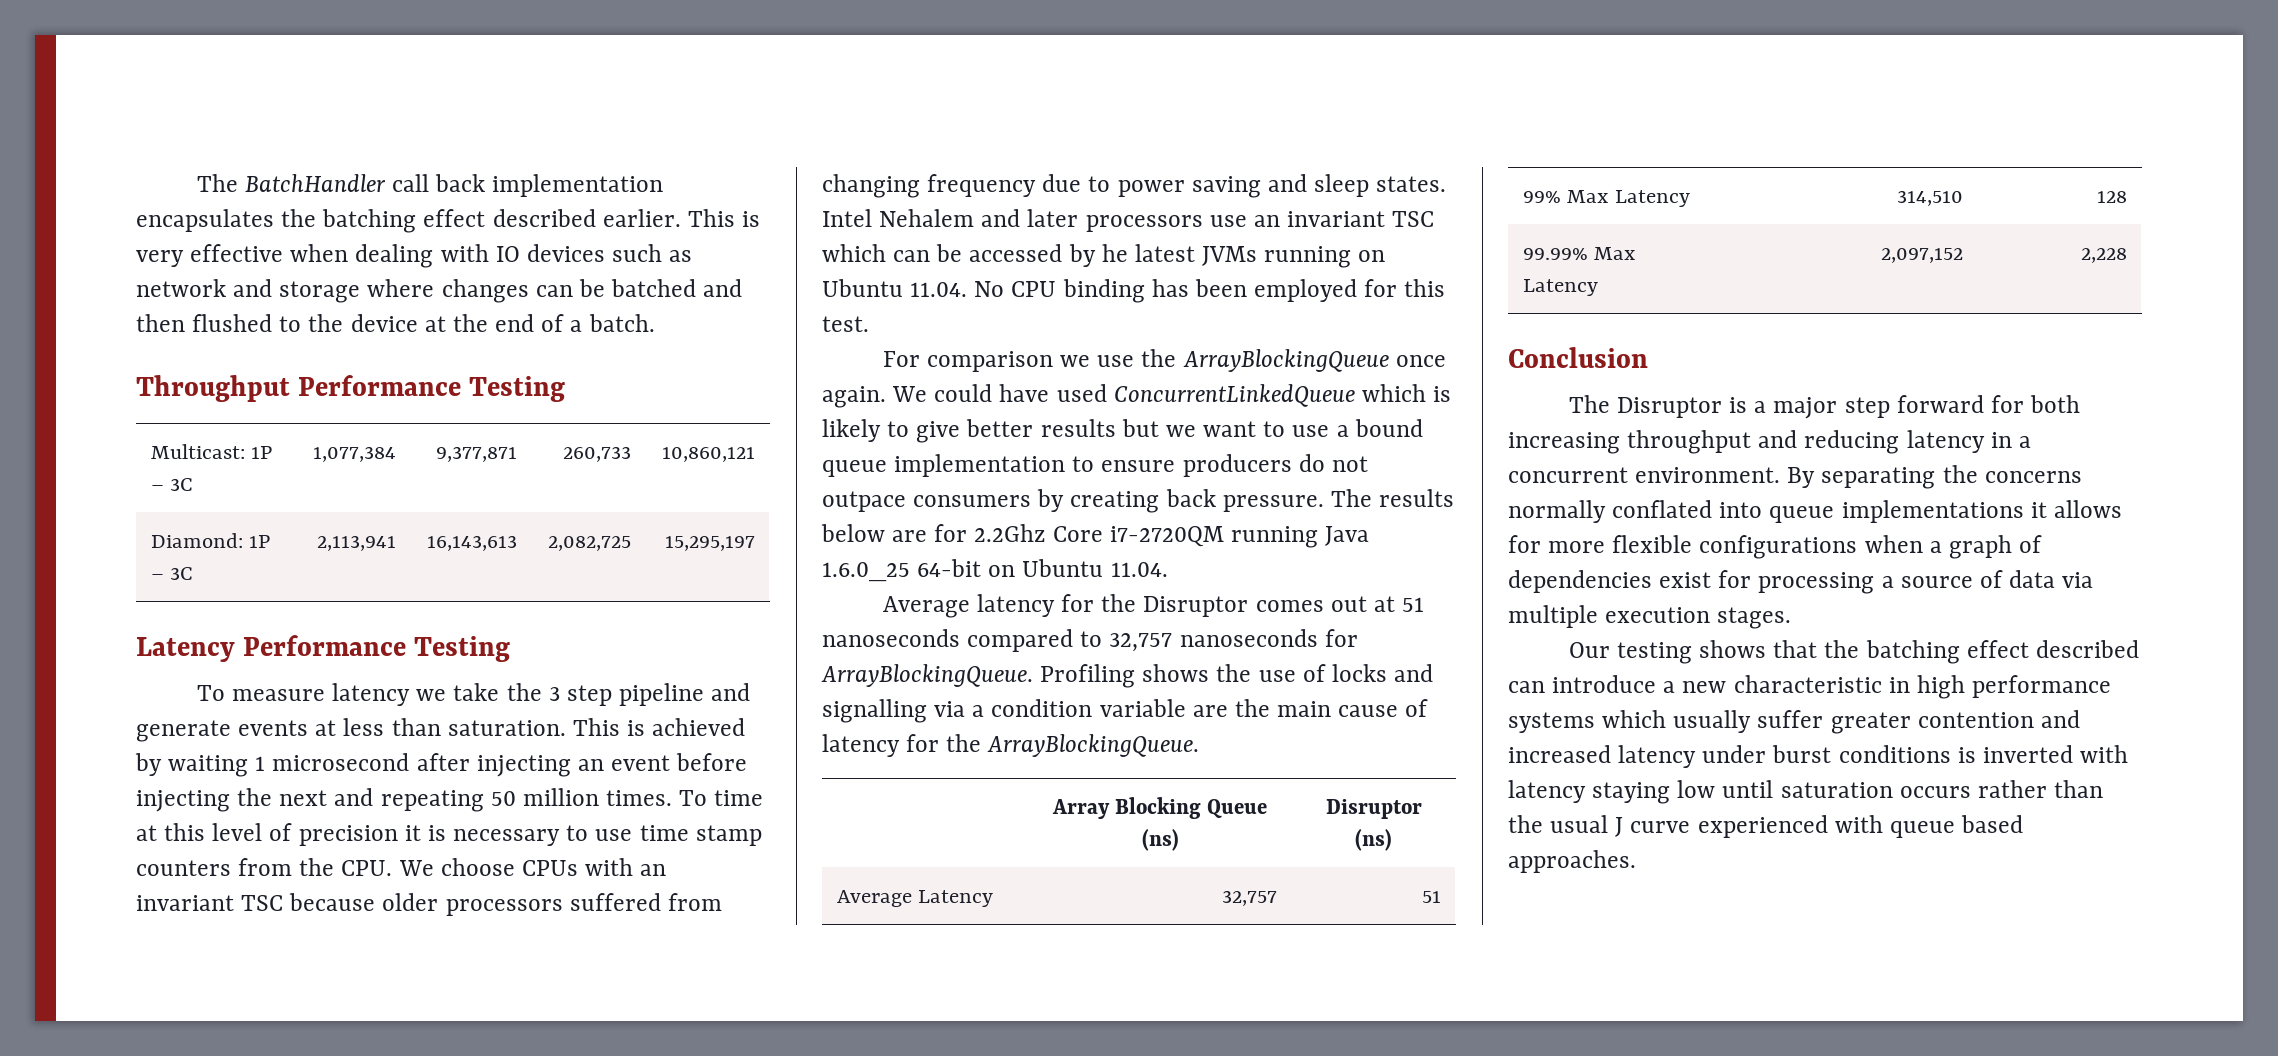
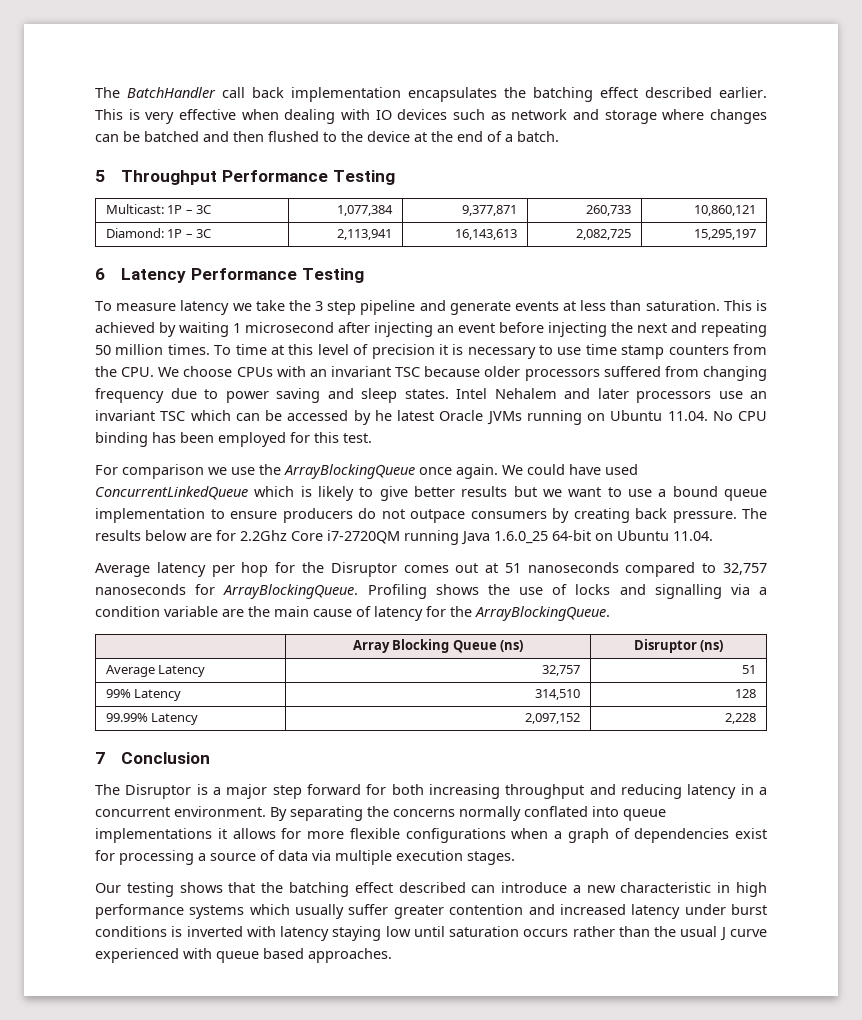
(655, 323) none -> [95,170,105,182] 5
(756, 543) none -> [95,268,105,280] 6
(1195, 253) none -> [439,410,484,421] Oracle
(1056, 605) none -> [211,562,269,577] per hop
[1567,190,1609,203] Max -> (131, 693) none
[1594,247,1636,260] Max -> (148, 717) none
(2128, 255) none -> [95,752,105,764] 7

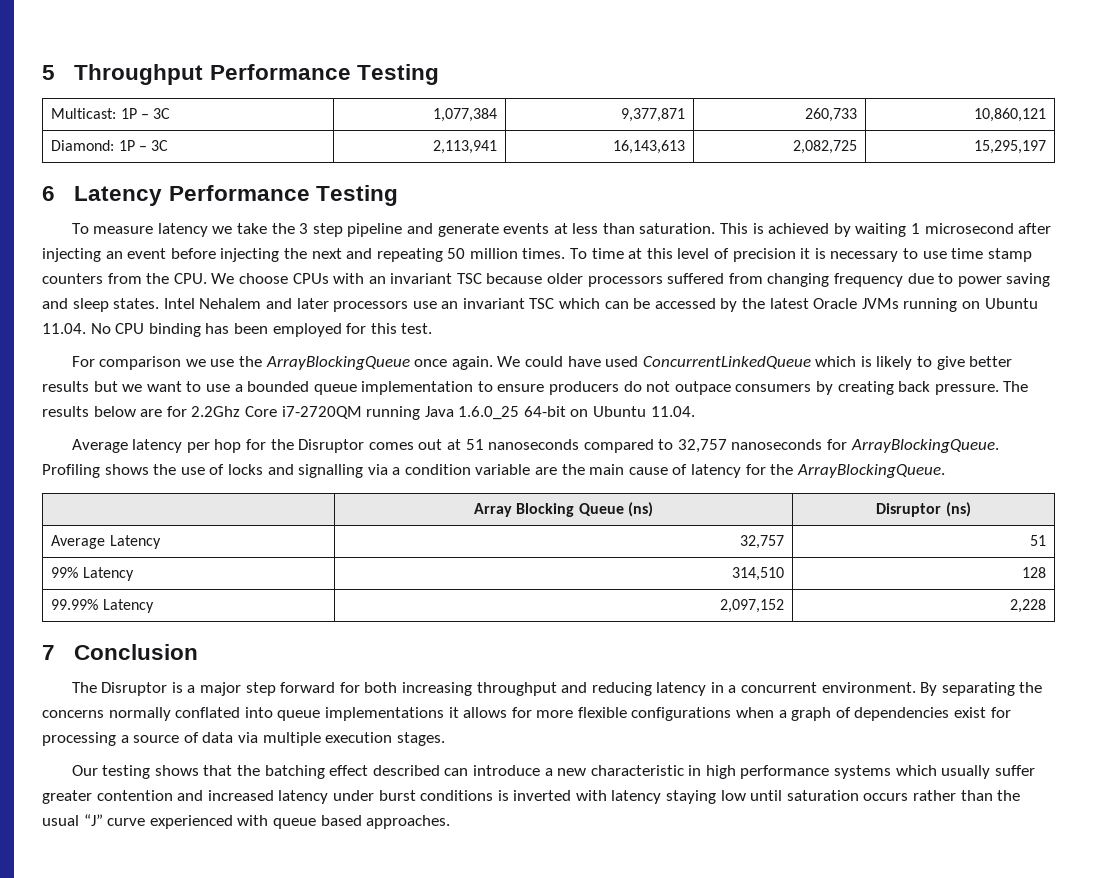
[95,87,767,102] [95,109,767,124] [95,131,559,142] The BatchHandler call back implementation encapsulates the batching effect described earlier. This is very effective when dealing with IO devices such as network and storage where changes can be batched and then flushed to the device at the end of a batch. // -> (42, 72) none
[374,410,392,421] he -> [742,298,766,309] the
[672,486,718,497] bound -> [247,381,310,392] bounded
[719,927,726,941] J -> [83,814,103,826] “J”

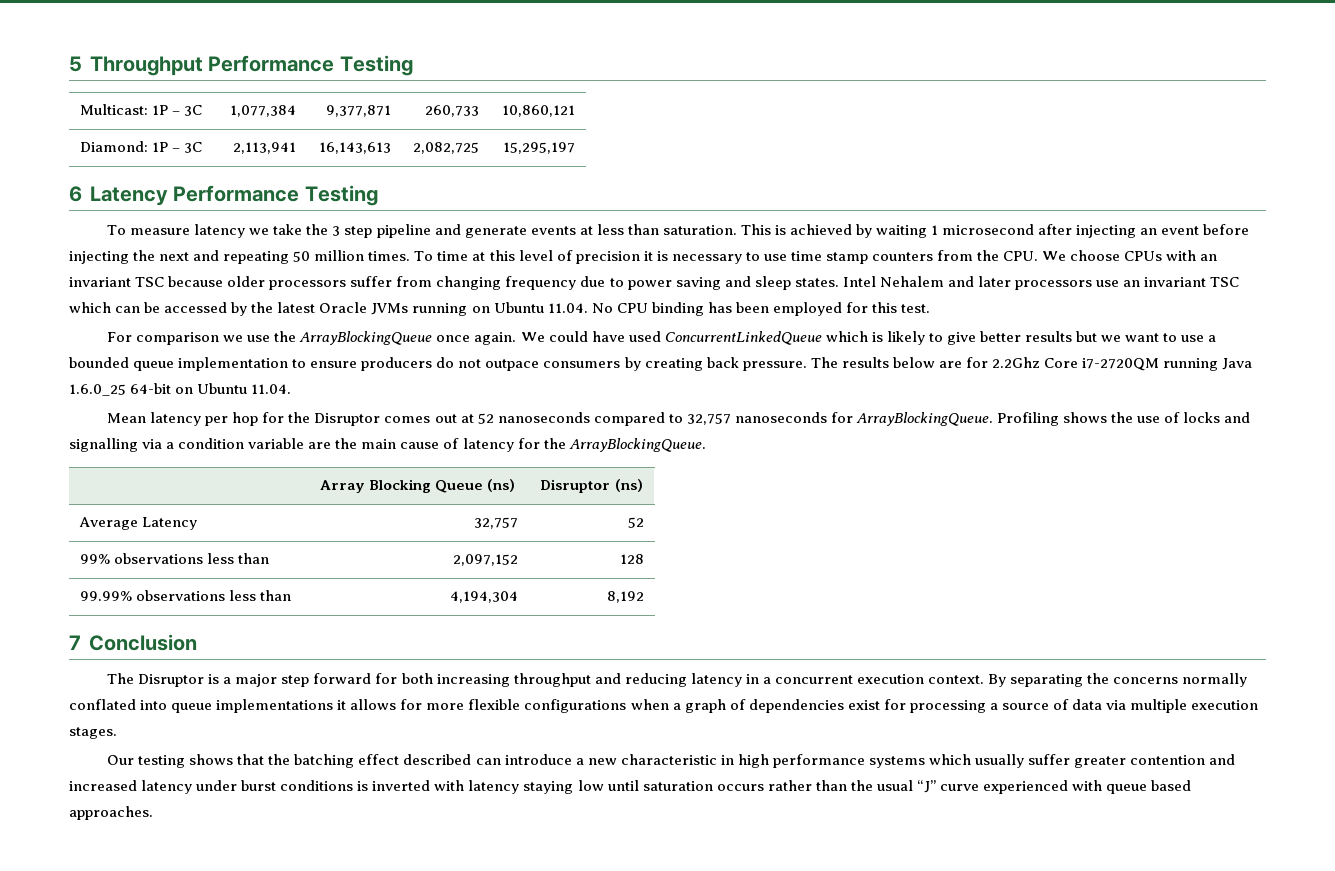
[667,273,725,284] suffered -> [350,276,393,287] suffer
[71,439,128,453] Average -> [107,413,147,423] Mean
[465,439,484,450] 51 -> [477,413,494,424] 52
[1029,535,1046,546] 51 -> [628,517,645,528] 52
[82,567,134,581] [731,567,784,581] [1021,567,1046,578] [51,599,154,613] [719,599,784,613] [1009,599,1046,613] Latency | 314,510 | 128 // 99.99% Latency | 2,097,152 | 2,228 -> [113,553,270,564] [453,554,519,566] [620,554,645,564] [79,590,292,601] [450,591,519,603] [607,591,645,603] observations less than | 2,097,152 | 128 // 99.99% observations less than | 4,194,304 | 8,192
[821,682,916,693] environment. -> [856,674,985,684] execution context.

